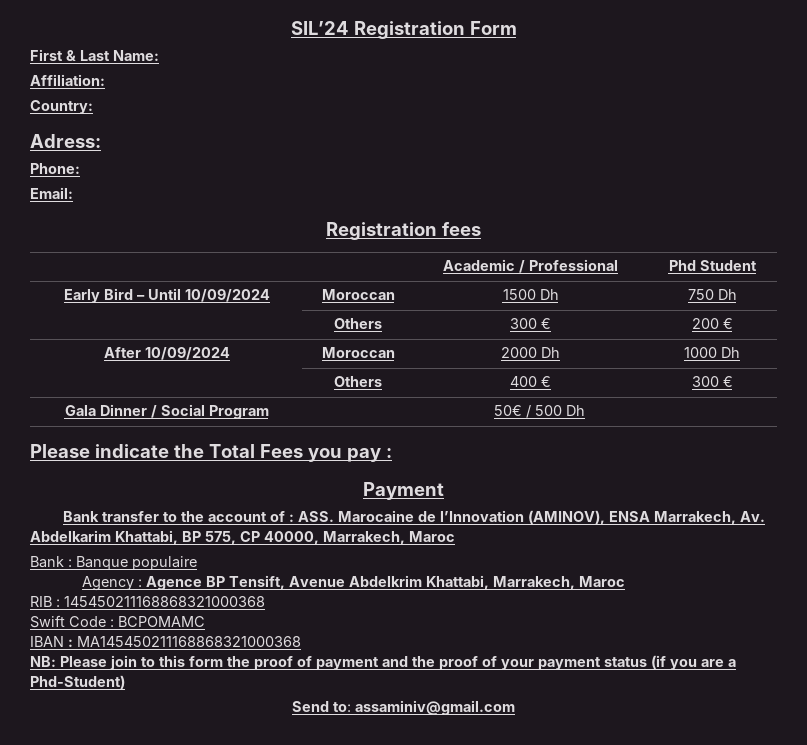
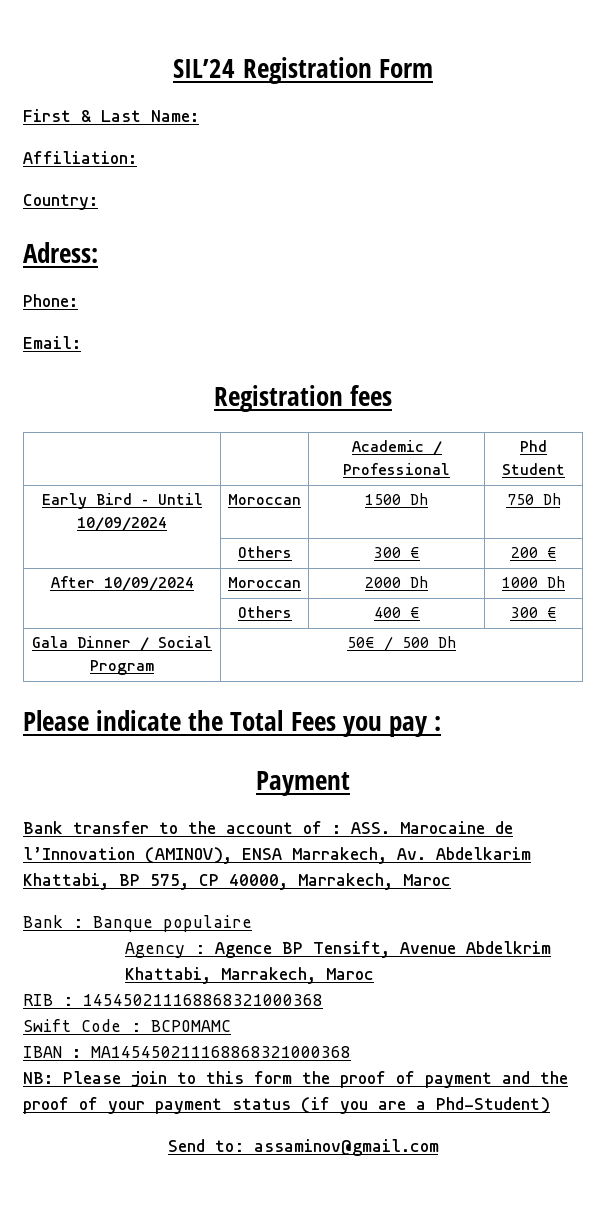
[355,700,515,715] assaminiv@gmail.com -> [253,1139,439,1156] assaminov@gmail.com

